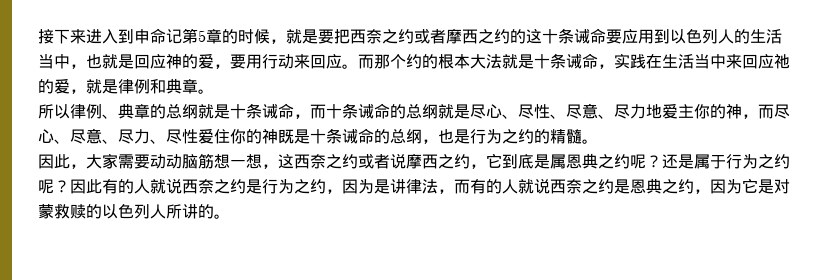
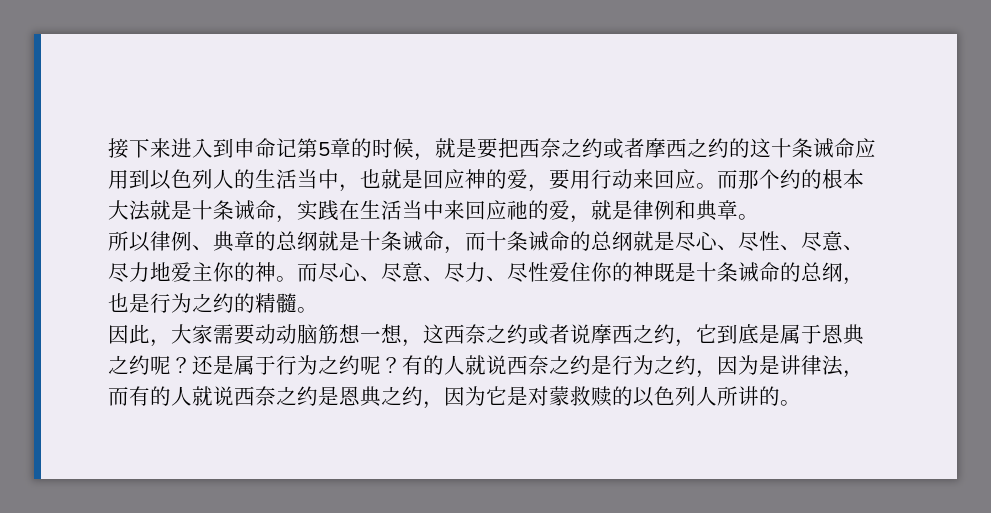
[606,29,622,44] 要 -> (855, 148) none
[742,114,758,119] ， -> [276,276,297,282] 。
(566, 161) none -> [801,324,822,344] 于
[70,179,102,194] 因此 -> (402, 365) none

